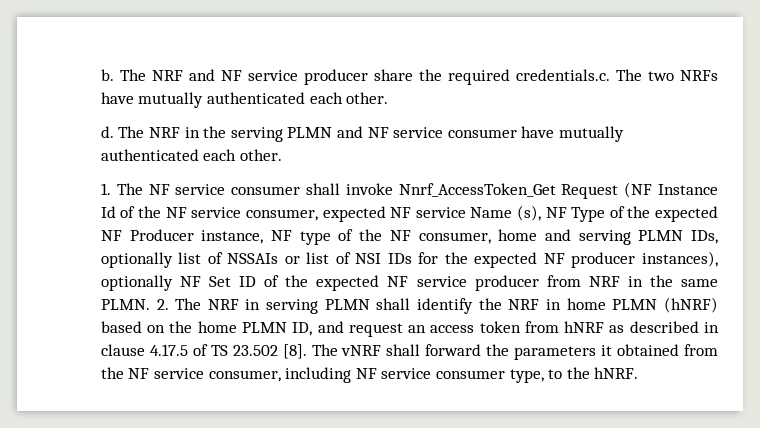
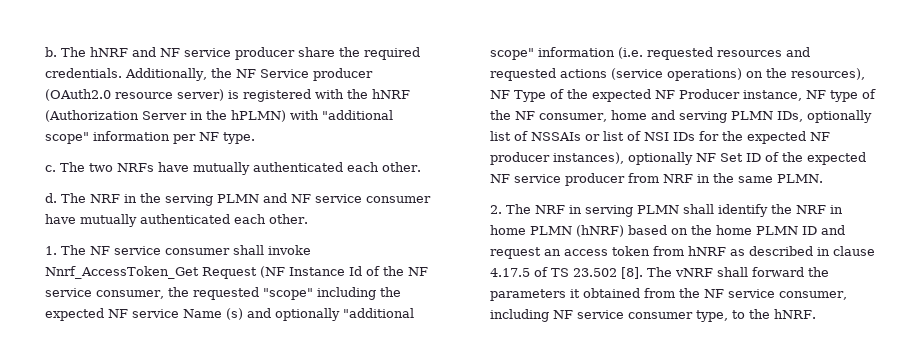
[151,70,183,81] NRF -> [89,47,128,57] hNRF
[515,69,610,81] credentials.c. -> [44,68,373,81] [44,89,410,102] [44,110,393,122] [44,131,255,144] [44,165,56,172] credentials. Additionally, the NF Service producer (OAuth2.0 resource server) is registered with the hNRF (Authorization Server in the hPLMN) with "additional scope" information per NF type. // c.
[322,205,541,222] expected NF service Name (s), -> [167,287,401,300] [44,308,414,321] [489,47,810,60] [489,68,865,81] the requested "scope" including the expected NF service Name (s) and optionally "additional scope" information (i.e. requested resources and requested actions (service operations) on the resources),
(150, 304) none -> (823, 178) //
[292,322,313,336] ID, -> [801,226,817,235] ID

